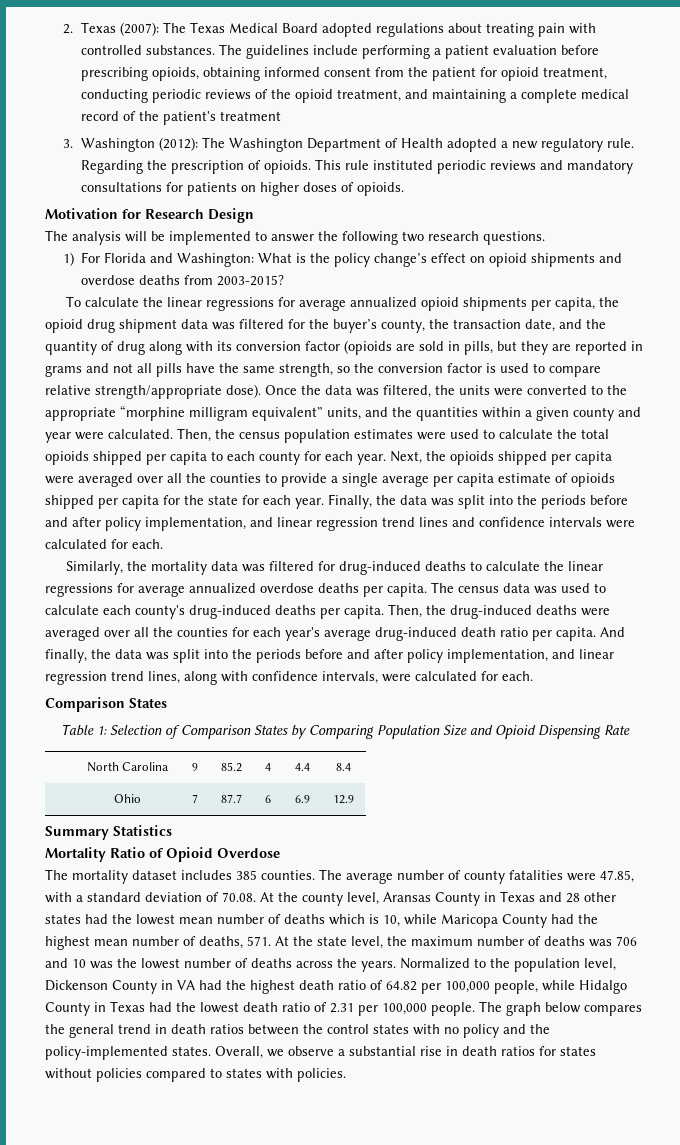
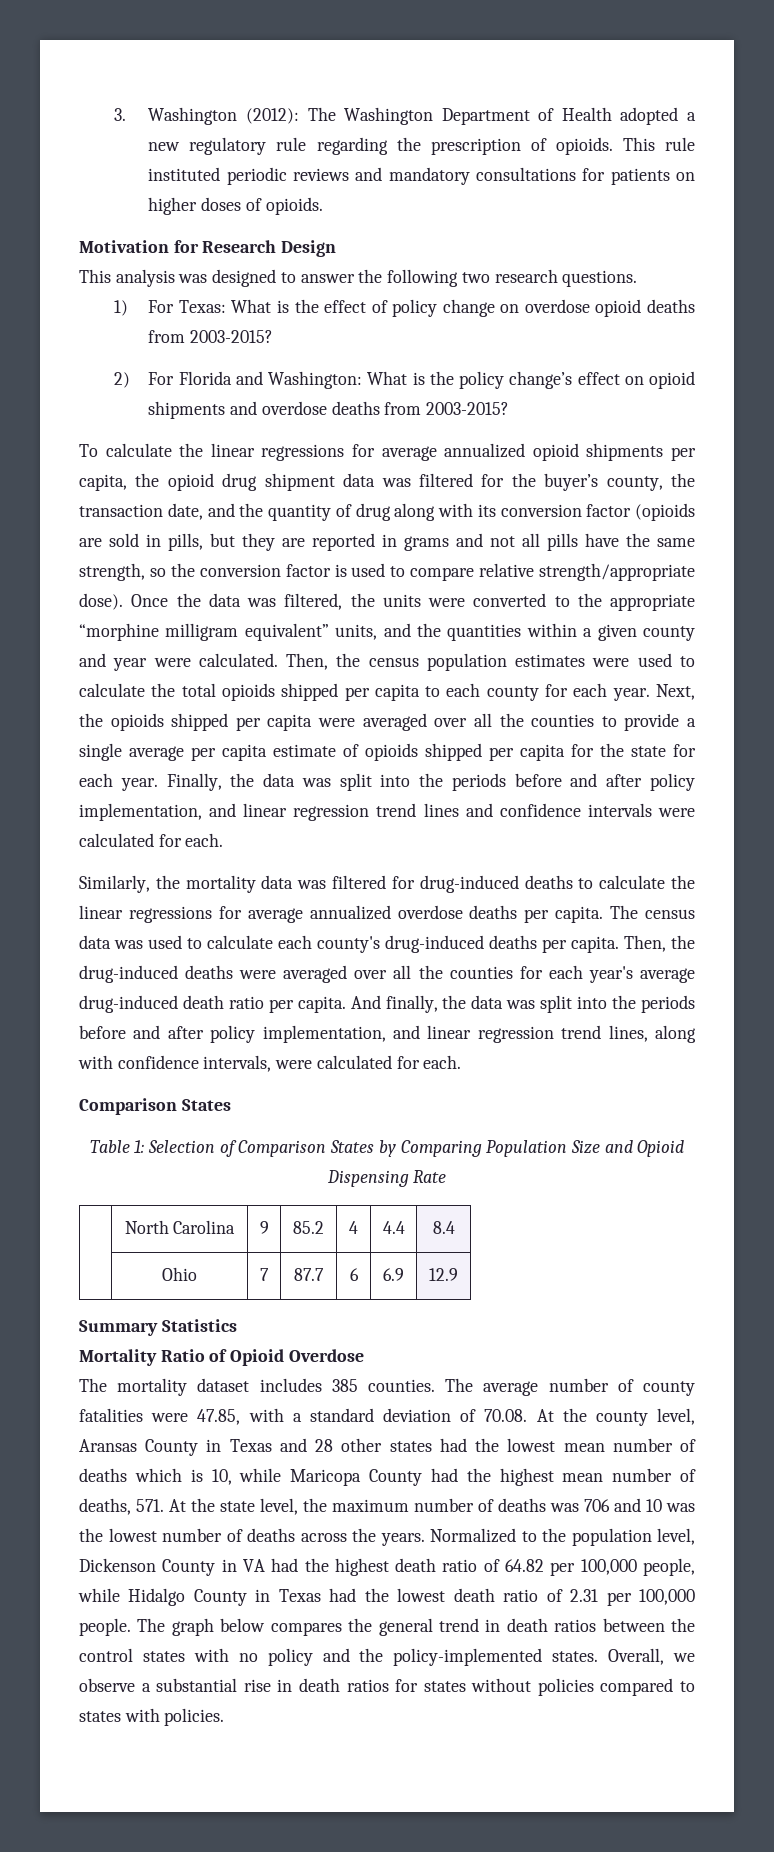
[62,22,596,37] [80,44,599,59] [80,67,607,81] [80,89,629,103] [80,111,281,125] 2. Texas (2007): The Texas Medical Board adopted regulations about treating pain with controlled substances. The guidelines include performing a patient evaluation before prescribing opioids, obtaining informed consent from the patient for opioid treatment, conducting periodic reviews of the opioid treatment, and maintaining a complete medical record of the patient's treatment // -> (113, 114) none
[606,138,634,148] [80,160,143,174] rule. Regarding -> [276,137,388,155] rule regarding
[45,230,251,245] The analysis will be implemented -> [79,269,277,287] This analysis was designed
(101, 257) none -> [178,299,695,317] [148,330,274,343] [113,372,175,388] Texas: What is the effect of policy change on overdose opioid deaths from 2003-2015? // 2) For

